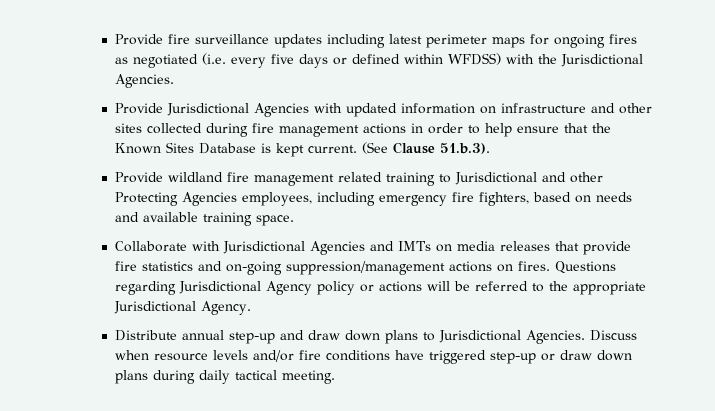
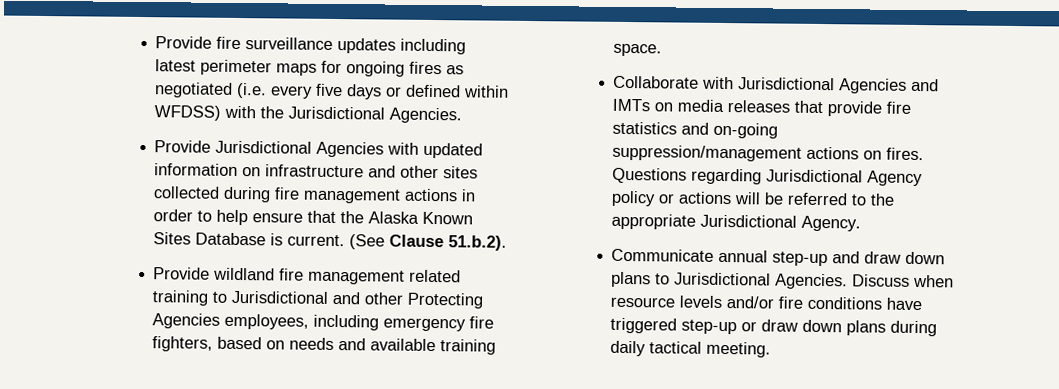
(612, 128) none -> [368,211,420,224] Alaska
[276,143,305,157] kept -> (284, 239) none
[440,143,491,154] 51.b.3). -> [448,235,508,251] 51.b.2).
[115,330,178,341] Distribute -> [611,248,715,262] Communicate

